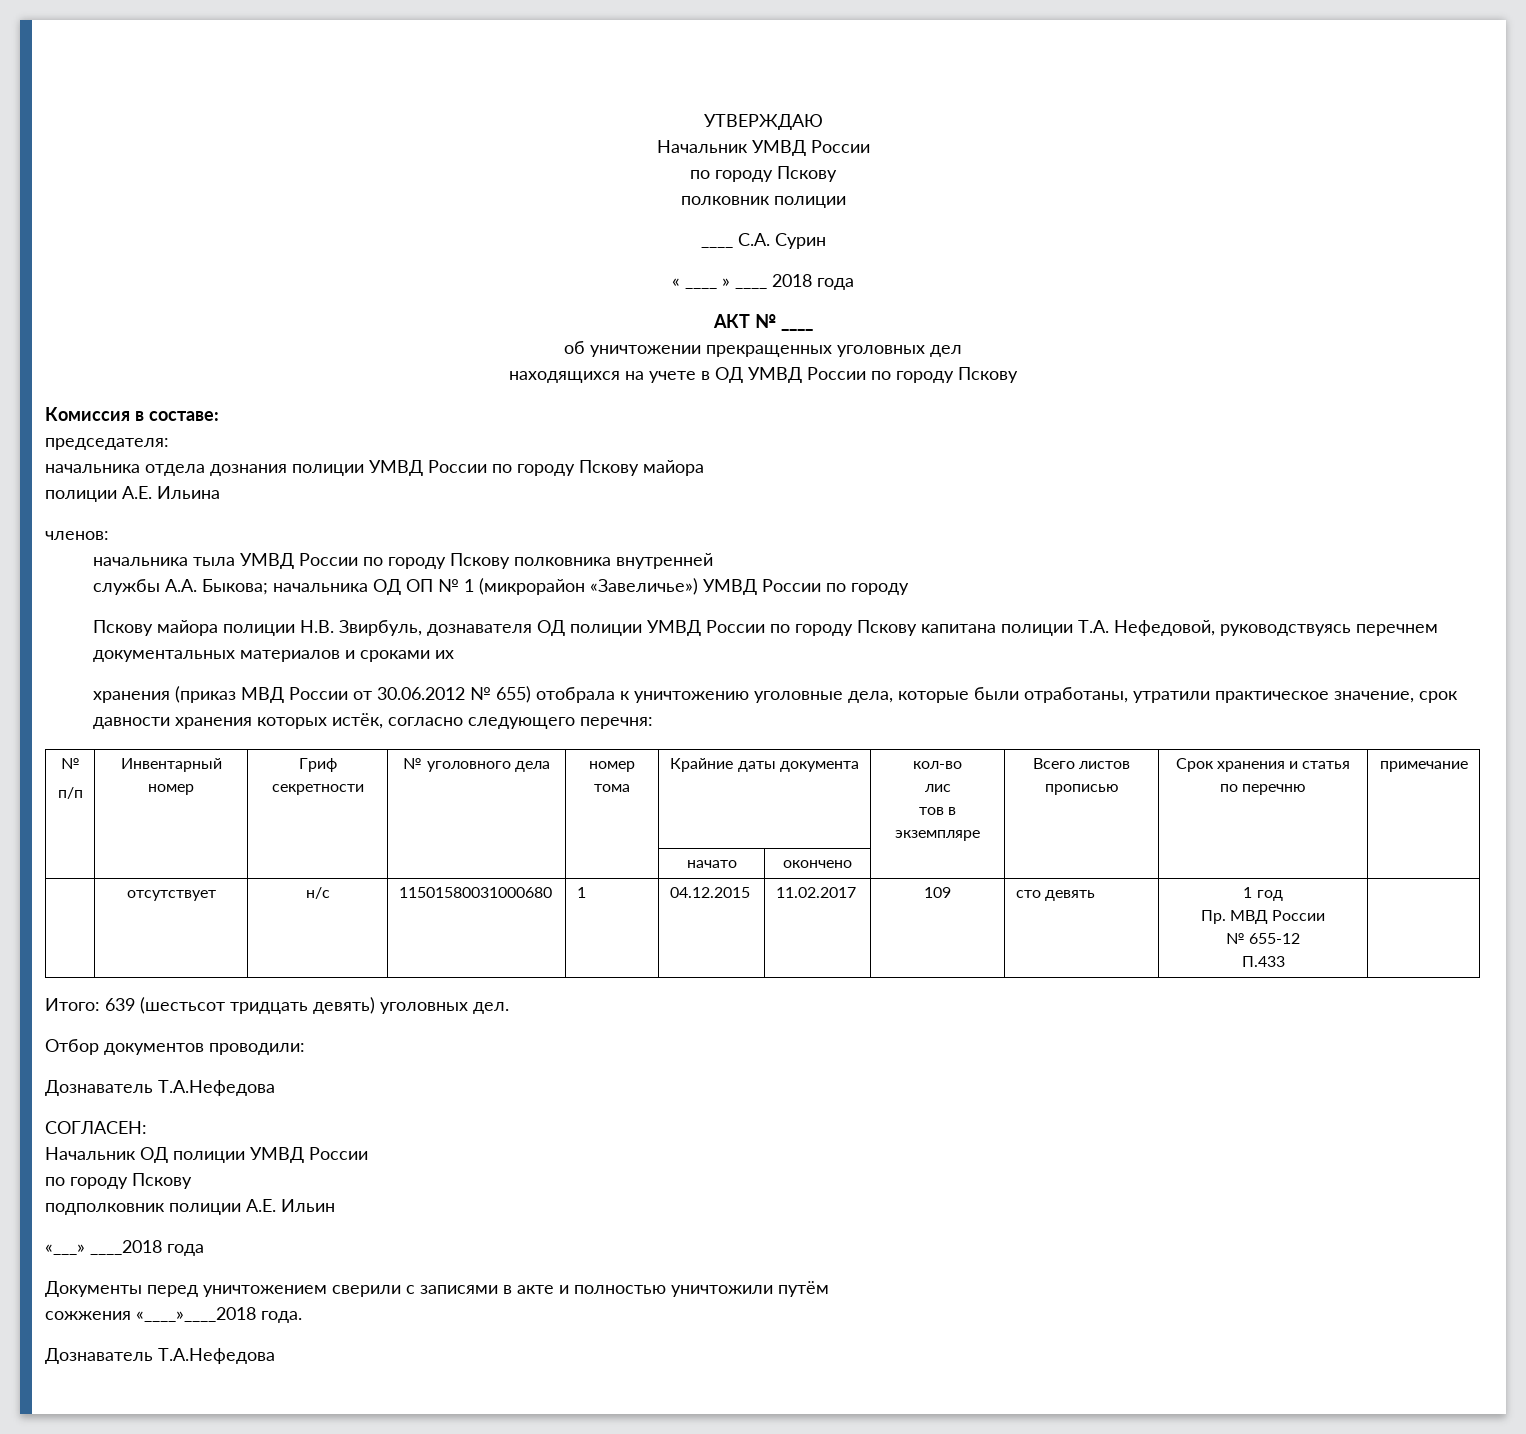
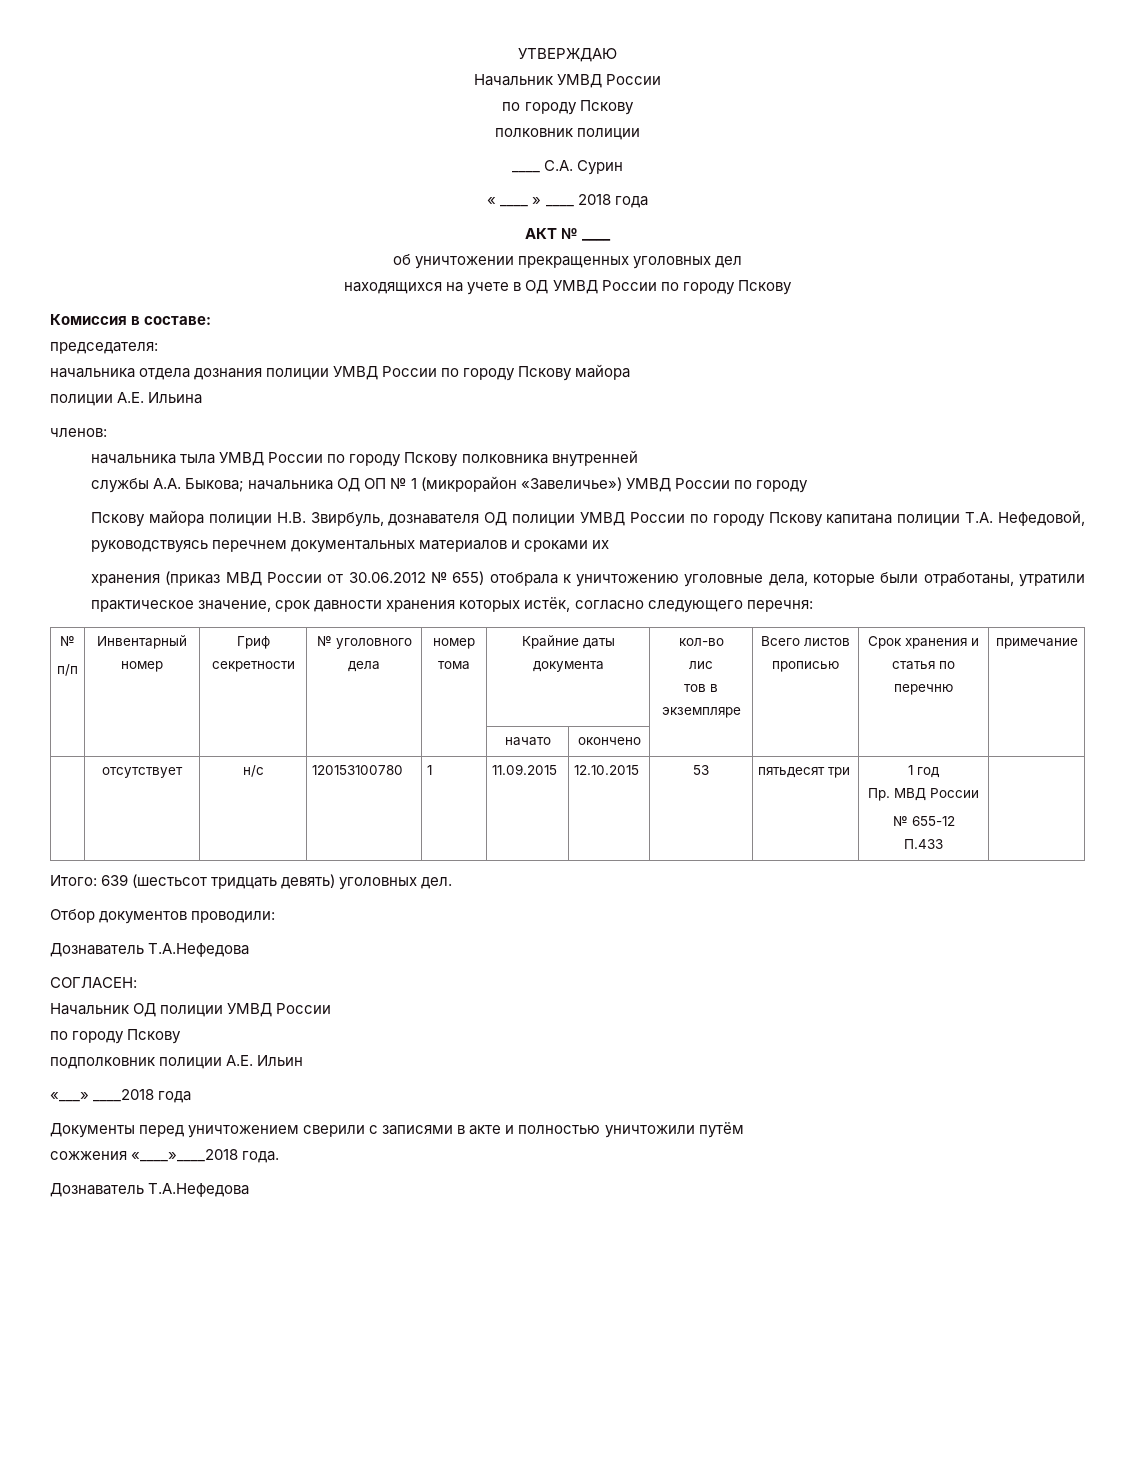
[398,887,552,898] [576,887,586,898] [669,887,750,898] [775,887,856,898] [924,887,951,898] [1015,890,1096,901] 11501580031000680 | 1 | 04.12.2015 | 11.02.2017 | 109 | сто девять -> [312,765,404,775] [427,765,433,775] [492,764,558,775] [574,765,640,775] [693,765,709,775] [758,767,851,778] 120153100780 | 1 | 11.09.2015 | 12.10.2015 | 53 | пятьдесят три

